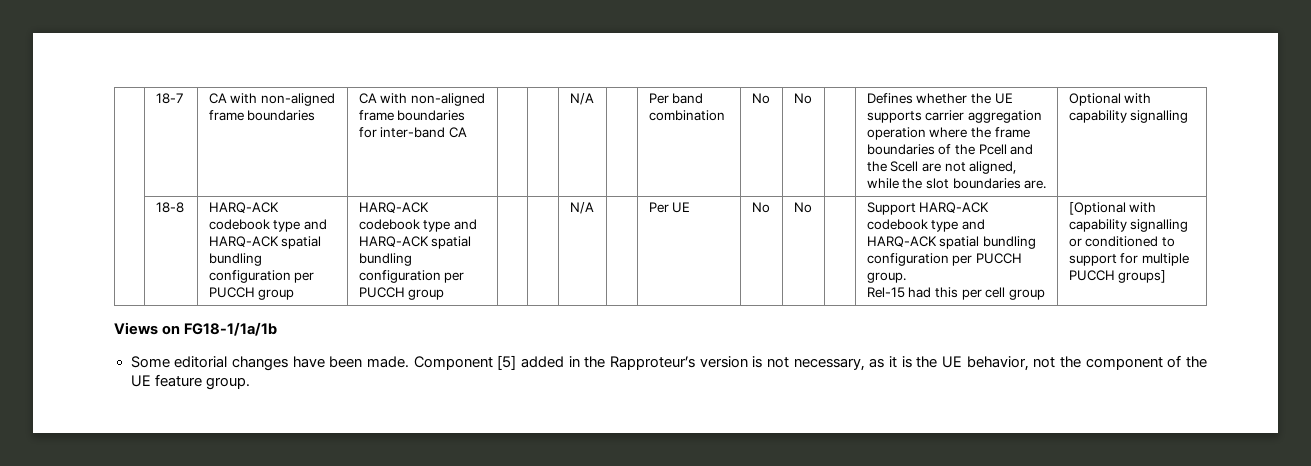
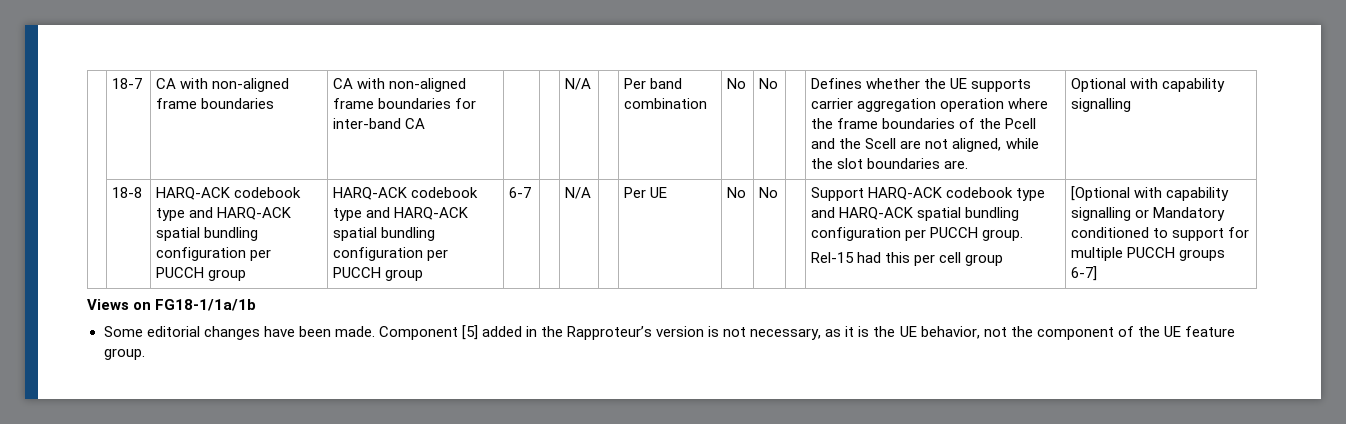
(445, 294) none -> [509,187,532,198] 6-7
(1082, 242) none -> [1153,207,1226,221] Mandatory
[1118,270,1167,283] groups] -> [1179,249,1226,261] [1071,266,1098,281] groups 6-7]

